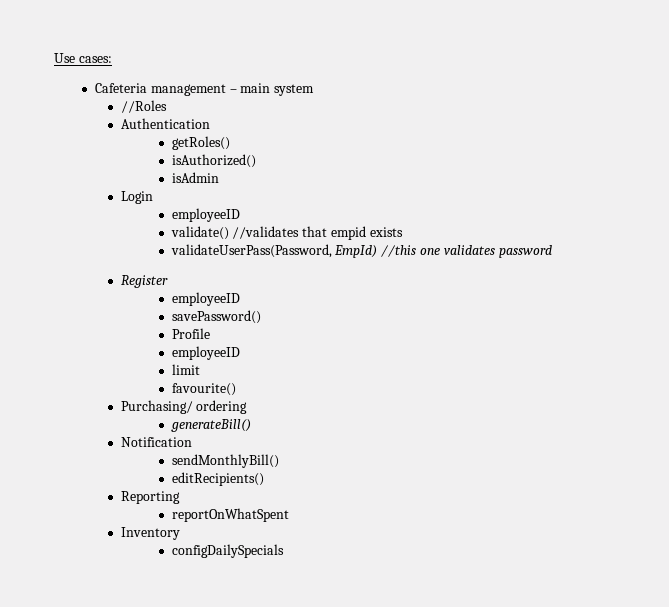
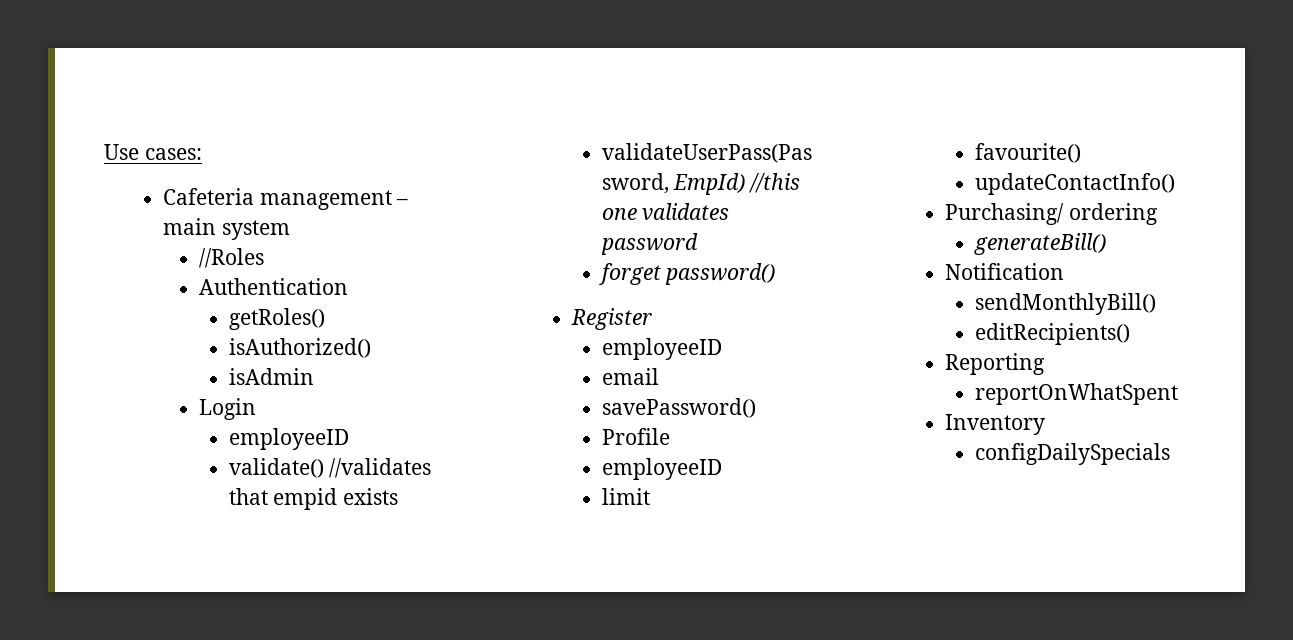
(552, 251) none -> [598,263,776,285] // forget password()
(240, 299) none -> [601,368,659,385] // email
(236, 389) none -> [974,173,1175,195] // updateContactInfo()

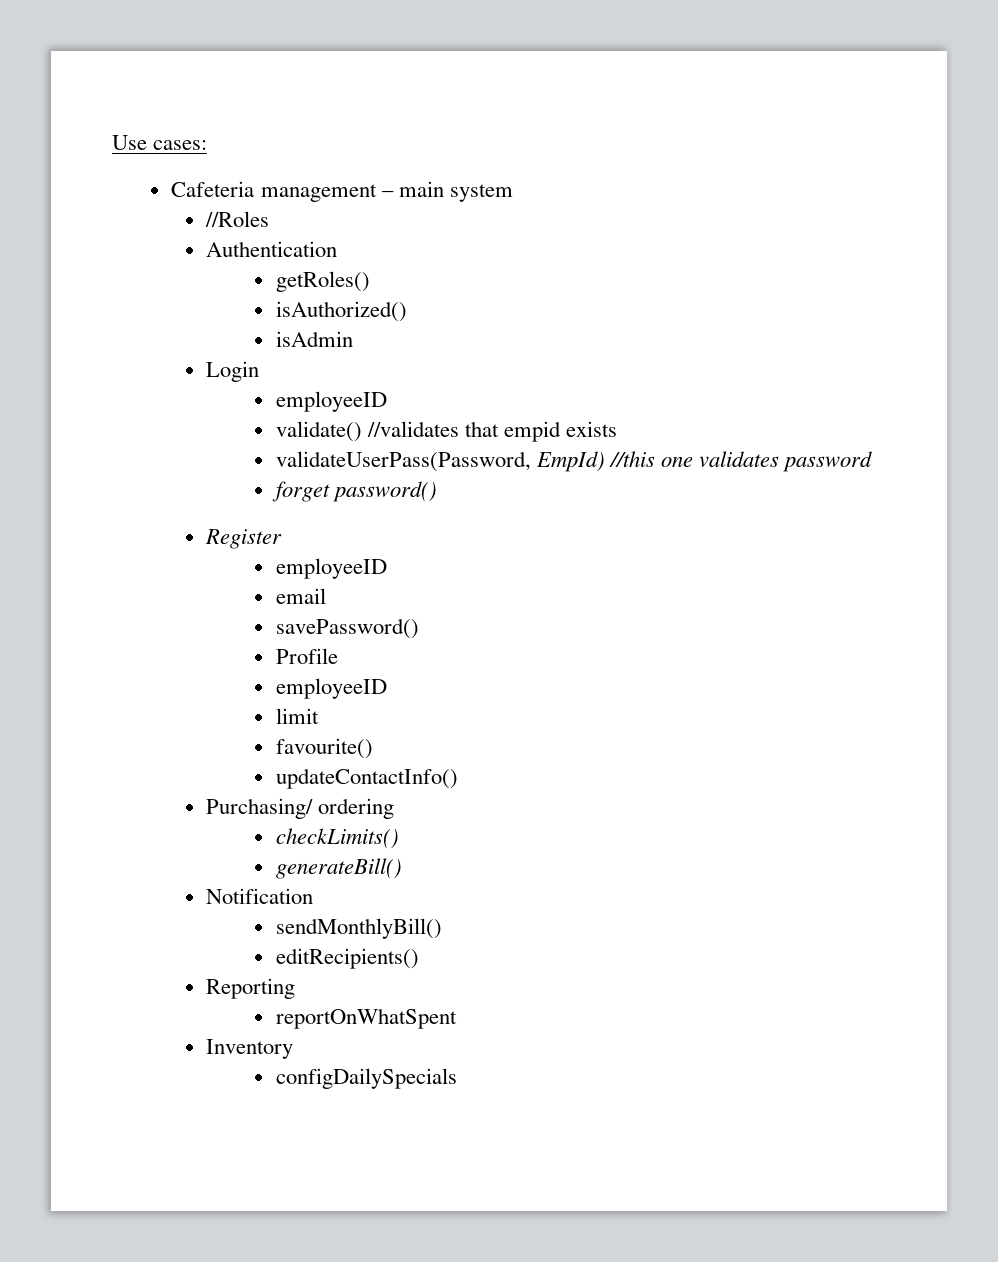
(1158, 214) none -> [275,828,399,849] // checkLimits()

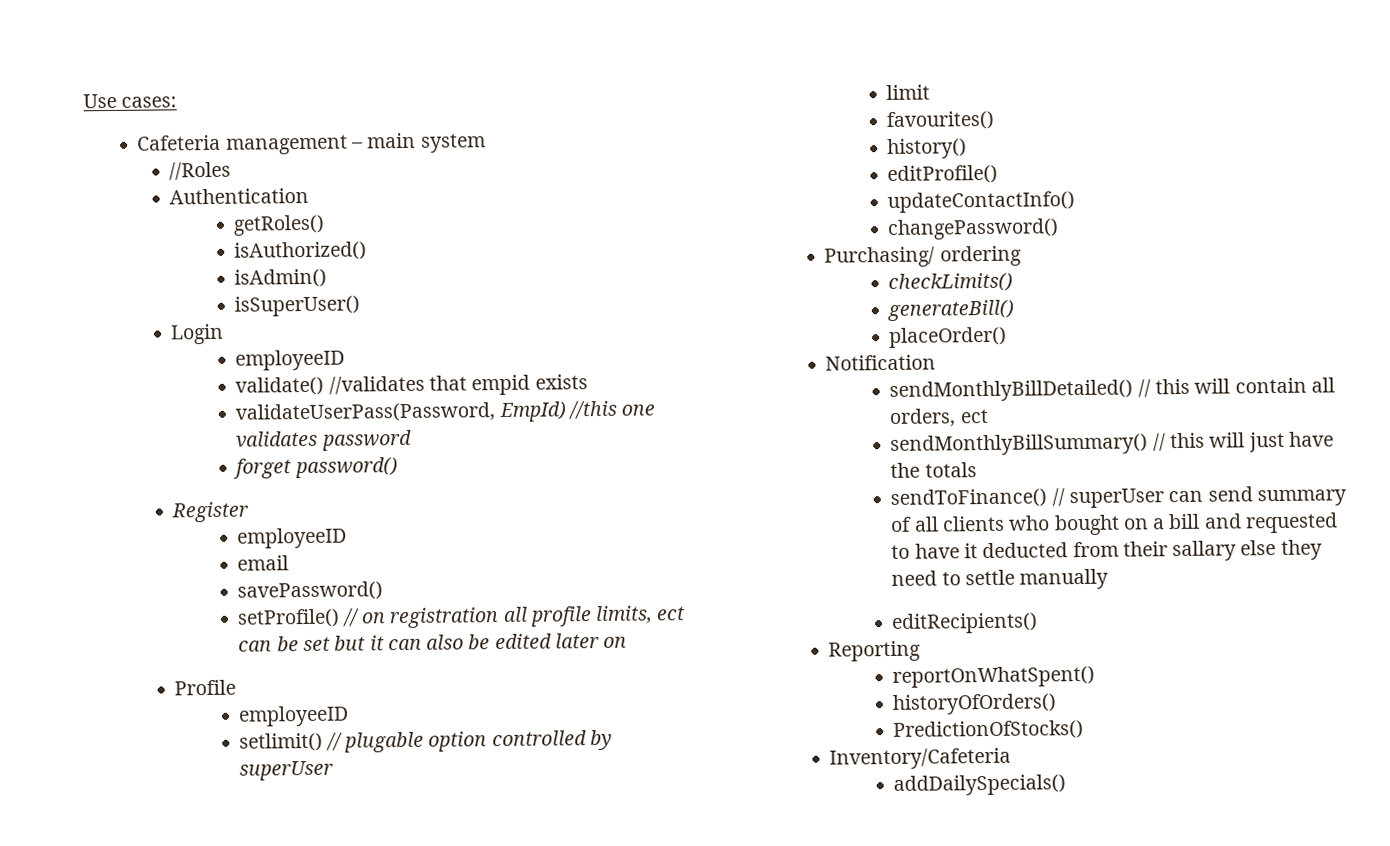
[275,331,353,347] isAdmin -> [234,268,328,288] [234,295,361,317] isAdmin() // isSuperUser()
[275,648,338,664] [275,678,387,699] [275,708,319,724] [275,738,373,759] Profile // employeeID // limit // favourite() -> [237,605,687,629] [238,632,628,652] [174,679,237,696] [238,705,350,727] [239,729,612,753] [239,760,335,781] [886,84,931,101] [886,110,995,131] [887,138,968,160] [887,164,999,185] setProfile() // on registration all profile limits, ect can be set but it can also be edited later on // Profile // employeeID // setlimit() // plugable option controlled by superUser // limit // favourites() // history() // editProfile()
(458, 778) none -> [887,218,1060,241] // changePassword()
(402, 868) none -> [889,326,1008,348] // placeOrder()
[275,918,442,939] [275,948,419,969] [206,978,296,999] [275,1008,457,1029] [206,1039,294,1059] [275,1068,457,1089] sendMonthlyBill() // editRecipients() // Reporting // reportOnWhatSpent // Inventory // configDailySpecials -> [889,377,1335,402] [889,408,989,427] [890,431,1334,456] [890,462,977,478] [890,486,1347,509] [890,512,1338,536] [891,539,1323,562] [891,568,1110,590] [891,612,1039,634] [828,640,922,662] [892,665,1096,688] [892,693,1058,715] [893,720,1085,740] [829,747,1012,770] [893,774,1067,796] sendMonthlyBillDetailed() // this will contain all orders, ect // sendMonthlyBillSummary() // this will just have the totals // sendToFinance() // superUser can send summary of all clients who bought on a bill and requested to have it deducted from their sallary else they need to settle manually // editRecipients() // Reporting // reportOnWhatSpent() // historyOfOrders() // PredictionOfStocks() // Inventory/Cafeteria // addDailySpecials()

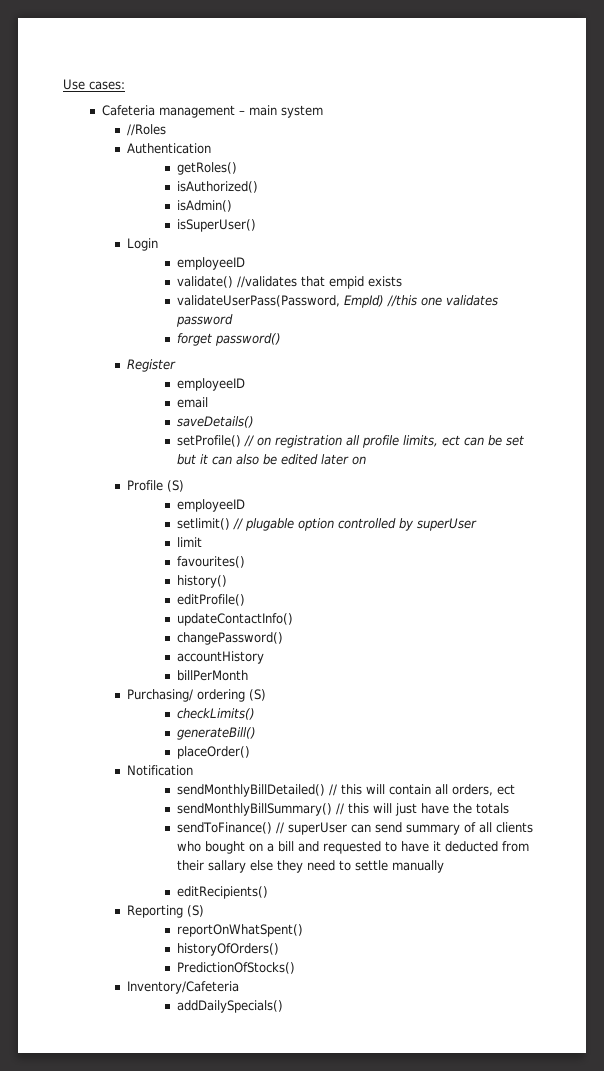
[237,581,384,601] savePassword() -> [176,416,254,428] saveDetails()
(237, 687) none -> [166,480,184,492] (S)
(1060, 229) none -> [176,651,264,664] [176,670,248,681] // accountHistory // billPerMonth
(1022, 256) none -> [248,689,266,701] (S)
(922, 651) none -> [186,905,204,917] (S)

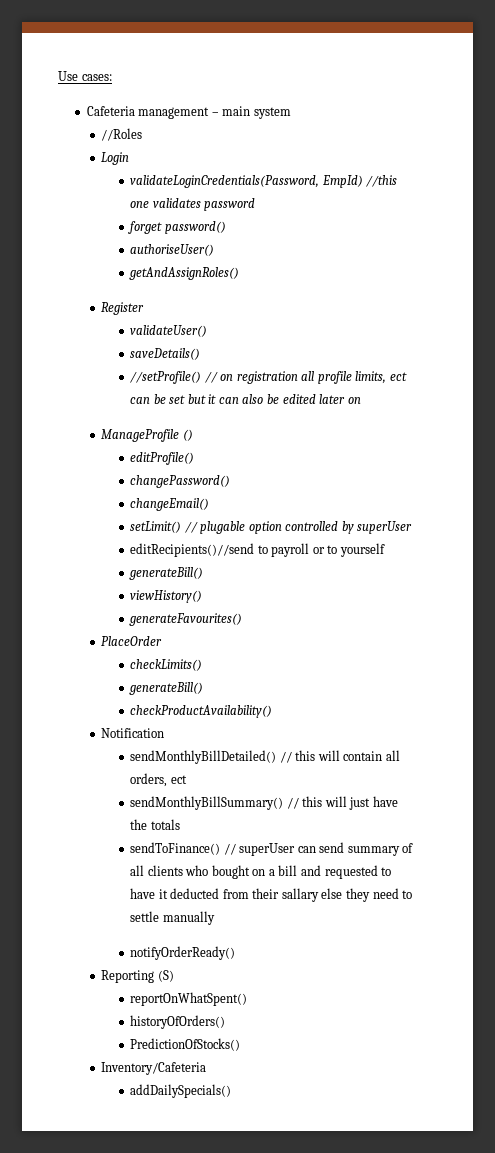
[126,143,211,154] [176,162,237,175] [176,181,258,193] [176,200,232,212] [176,219,256,232] [126,238,158,251] [176,257,245,270] [176,276,402,289] [176,295,340,307] Authentication // getRoles() // isAuthorized() // isAdmin() // isSuperUser() // Login // employeeID // validate() //validates that empid exists // validateUserPass(Password, -> [101,152,130,165] [130,175,320,188] Login // validateLoginCredentials(Password,
(281, 339) none -> [130,244,215,256] [129,267,240,280] // authoriseUser() // getAndAssignRoles()
[176,378,245,391] [176,397,208,408] employeeID // email -> [130,325,208,337] validateUser()
[176,435,241,447] setProfile() -> [130,371,202,384] //setProfile()
[126,480,184,492] [176,499,245,512] [176,518,230,530] Profile (S) // employeeID // setlimit() -> [101,429,193,442] [130,452,195,465] [130,475,231,488] [130,498,210,511] [130,521,182,533] ManageProfile () // editProfile() // changePassword() // changeEmail() // setLimit()
[176,537,202,547] [176,556,245,568] [176,575,227,588] [176,594,245,606] [176,613,293,626] [176,632,283,645] [176,651,264,664] [176,670,248,681] [126,689,266,702] limit // favourites() // history() // editProfile() // updateContactInfo() // changePassword() // accountHistory // billPerMonth // Purchasing/ ordering (S) -> [130,543,385,557] [129,567,204,580] [130,590,203,603] [129,613,243,626] [101,636,163,646] editRecipients()//send to payroll or to yourself // generateBill() // viewHistory() // generateFavourites() // PlaceOrder
[176,746,250,759] placeOrder() -> [130,705,273,718] checkProductAvailability()
[176,886,268,899] editRecipients() -> [130,946,236,960] notifyOrderReady()

